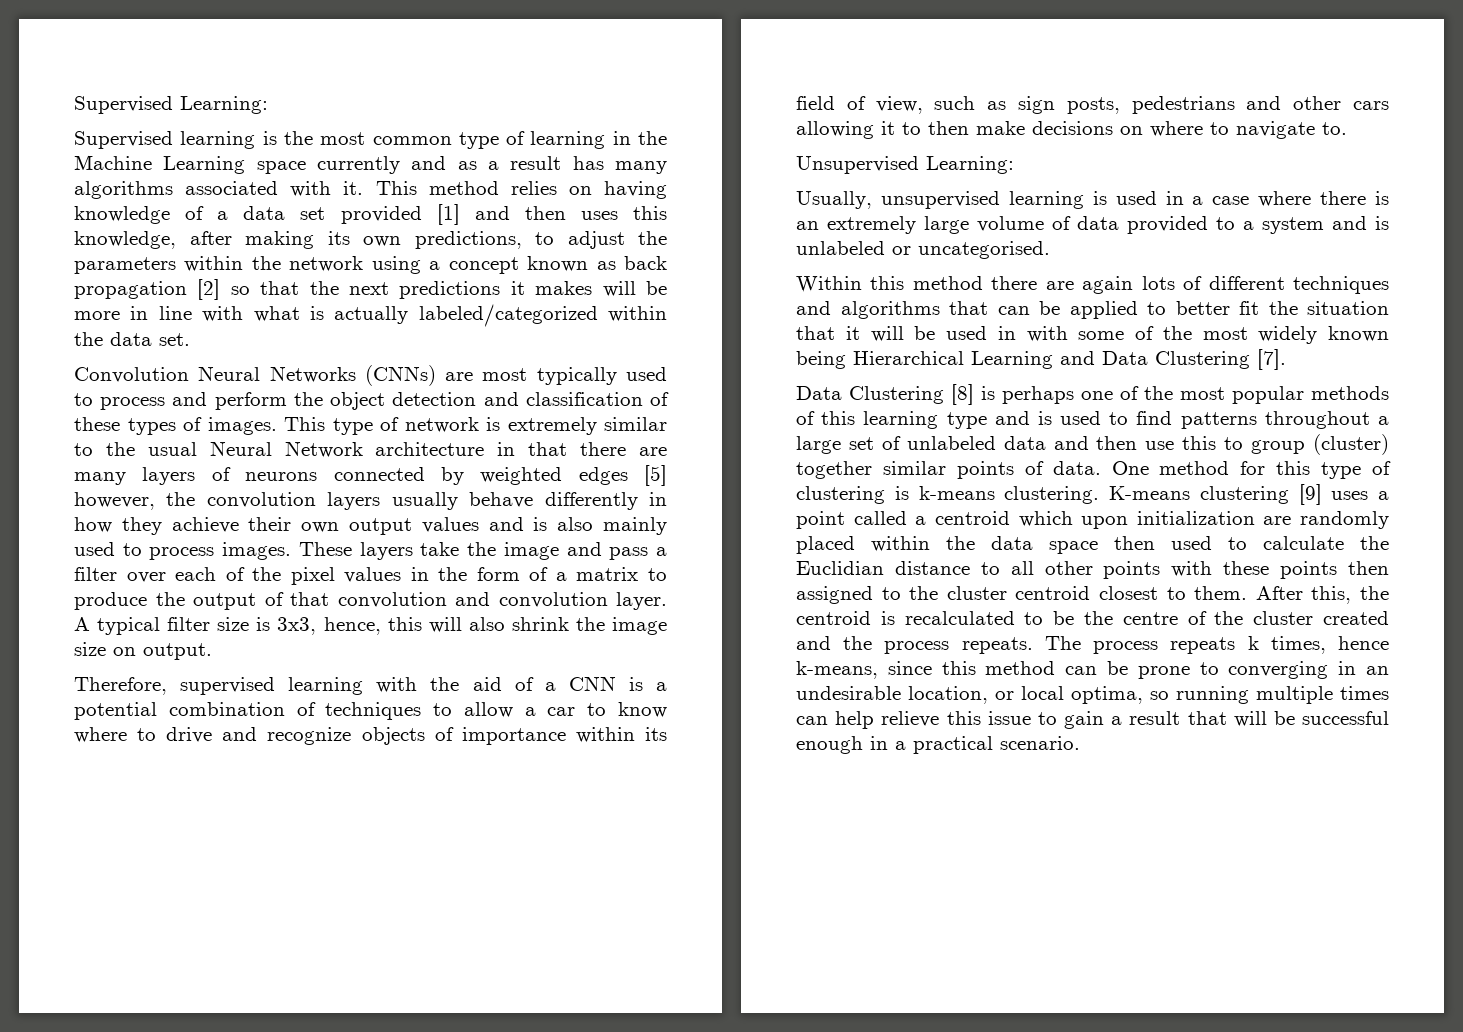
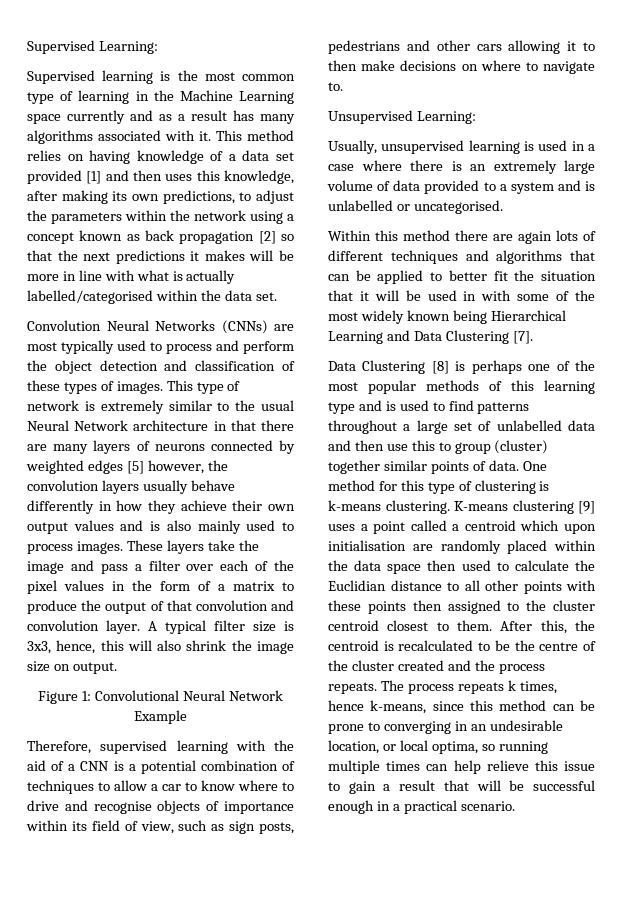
[418,304,598,327] labeled/categorized -> [27,290,153,304] labelled/categorised
(212, 651) none -> [38,690,283,704] [134,710,187,724] // Figure 1: Convolutional Neural Network Example
[267,727,352,745] recognize -> [93,801,152,814] recognise
[796,241,885,255] unlabeled -> [328,200,393,211] unlabelled
[906,436,996,450] unlabeled -> [496,420,562,431] unlabelled
[1136,511,1255,525] initialization -> [328,540,406,551] initialisation

